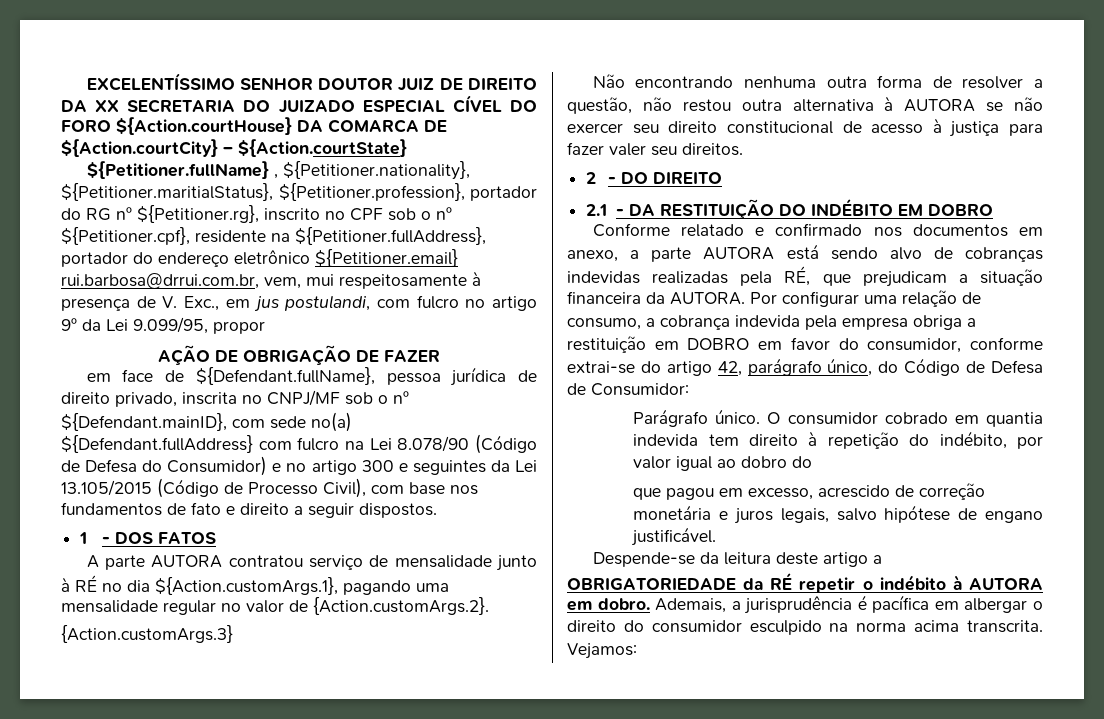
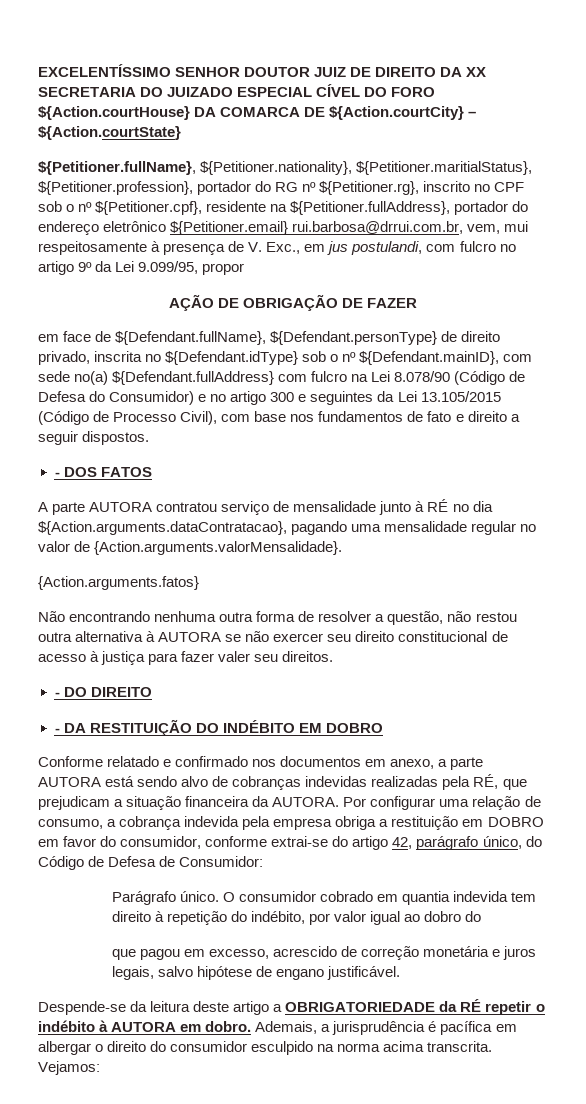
[86,161,278,179] ${Petitioner.fullName} , -> [38,161,196,175] ${Petitioner.fullName},
[386,367,507,386] pessoa jurídica -> [270,331,438,345] ${Defendant.personType}
[267,390,340,406] CNPJ/MF -> [165,351,299,365] ${Defendant.idType}
[79,532,88,544] 1 -> (150, 438) none
[155,577,338,595] ${Action.customArgs.1}, -> [38,521,287,535] ${Action.arguments.dataContratacao},
[313,597,489,615] [61,625,233,643] {Action.customArgs.2}. // {Action.customArgs.3} -> [94,541,343,555] [38,576,199,590] {Action.arguments.valorMensalidade}. // {Action.arguments.fatos}
[586,172,597,184] 2 -> (334, 656) none
[586,204,608,216] 2.1 -> (152, 692) none

